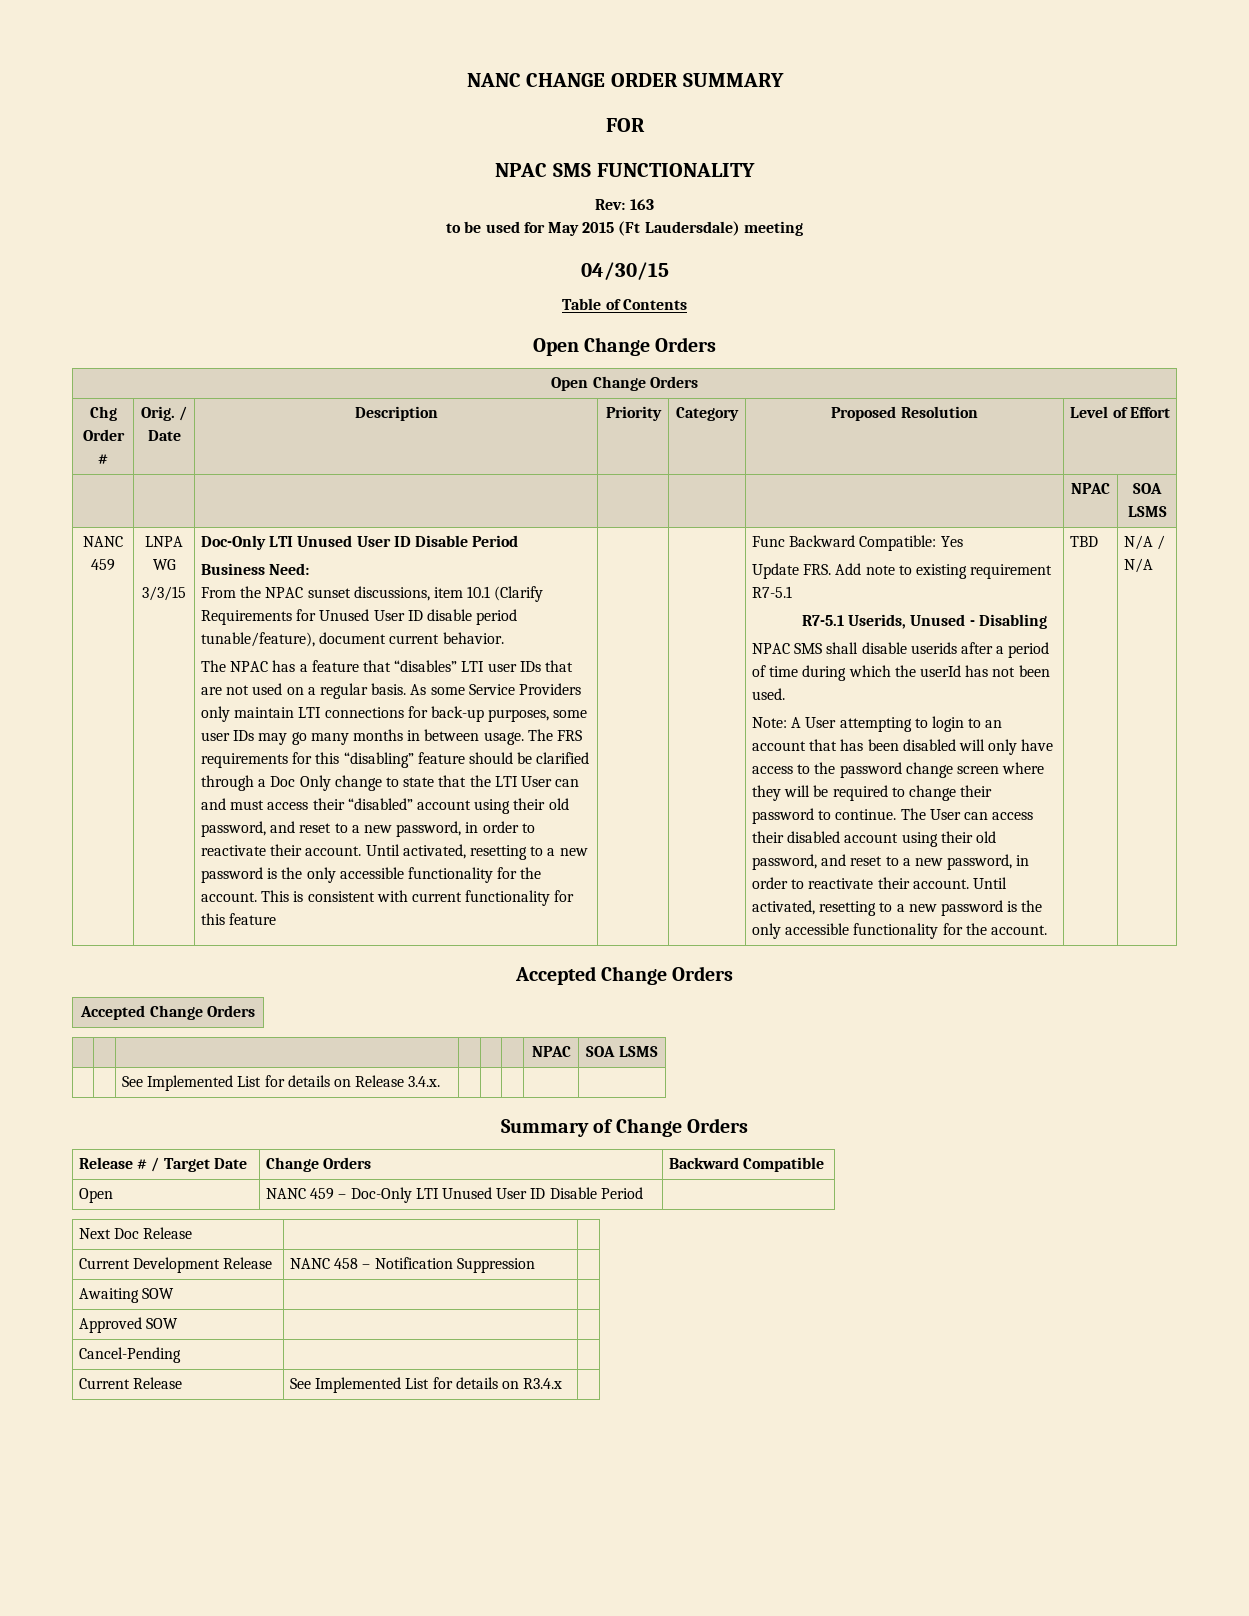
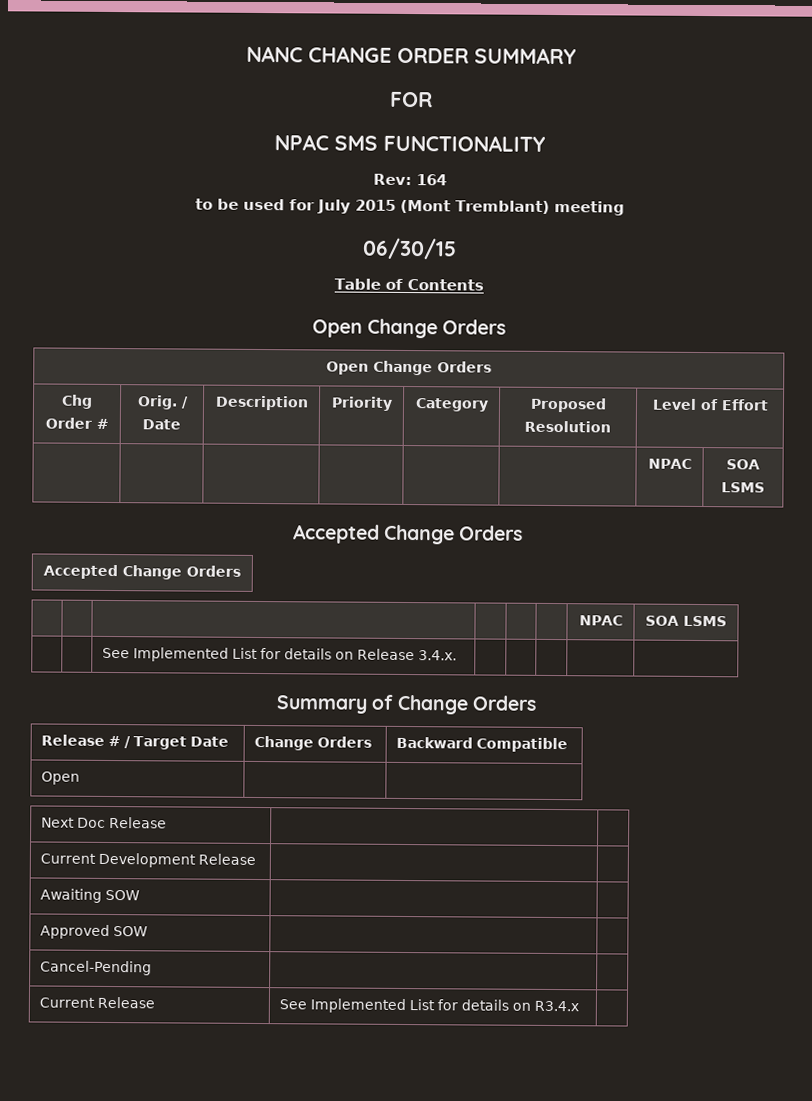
[629,199,654,210] 163 -> [416,174,447,186] 164
[548,221,740,236] May 2015 (Ft Laudersdale) -> [317,199,551,214] July 2015 (Mont Tremblant)
[580,262,669,280] 04/30/15 -> [362,237,457,260] 06/30/15
[83,536,123,547] [91,559,115,571] [145,536,183,547] [152,559,176,570] [142,586,186,601] [201,535,519,550] [201,563,310,575] [201,586,544,602] [201,609,518,625] [201,632,504,647] [201,660,573,672] [201,683,581,699] [201,706,588,722] [201,729,582,745] [201,752,590,768] [201,775,580,791] [201,798,569,814] [201,821,535,837] [201,844,588,860] [201,867,542,883] [201,890,575,906] [201,913,277,925] [752,535,963,551] [752,563,1053,579] [752,586,793,598] [802,614,1047,629] [752,642,1050,658] [752,665,1050,681] [752,688,786,700] [752,716,1003,732] [752,739,1054,755] [752,762,1045,778] [752,785,993,801] [752,808,1034,824] [752,831,997,847] [752,854,1030,870] [752,877,1008,889] [752,900,1043,916] [752,923,1048,939] [1070,536,1099,547] [1124,535,1166,550] [1124,558,1154,573] // NANC 459 | LNPA WG // 3/3/15 | Doc-Only LTI Unused User ID Disable Period // Business Need: // From the NPAC sunset discussions, item 10.1 (Clarify Requirements for Unused User ID disable period tunable/feature), document current behavior. // The NPAC has a feature that “disables” LTI user IDs that are not used on a regular basis. As some Service Providers only maintain LTI connections for back-up purposes, some user IDs may go many months in between usage. The FRS requirements for this “disabling” feature should be clarified through a Doc Only change to state that the LTI User can and must access their “disabled” account using their old password, and reset to a new password, in order to reactivate their account. Until activated, resetting to a new password is the only accessible functionality for the account. This is consistent with current functionality for this feature | | | Func Backward Compatible: Yes // Update FRS. Add note to existing requirement R7-5.1 // R7-5.1 Userids, Unused - Disabling // NPAC SMS shall disable userids after a period of time during which the userId has not been used. // Note: A User attempting to login to an account that has been disabled will only have access to the password change screen where they will be required to change their password to continue. The User can access their disabled account using their old password, and reset to a new password, in order to reactivate their account. Until activated, resetting to a new password is the only accessible functionality for the account. | TBD | N/A / N/A -> (765, 487) none
[266,1187,643,1203] NANC 459 – Doc-Only LTI Unused User ID Disable Period -> (81, 778) none
[290,1257,535,1273] NANC 458 – Notification Suppression -> (257, 859) none

